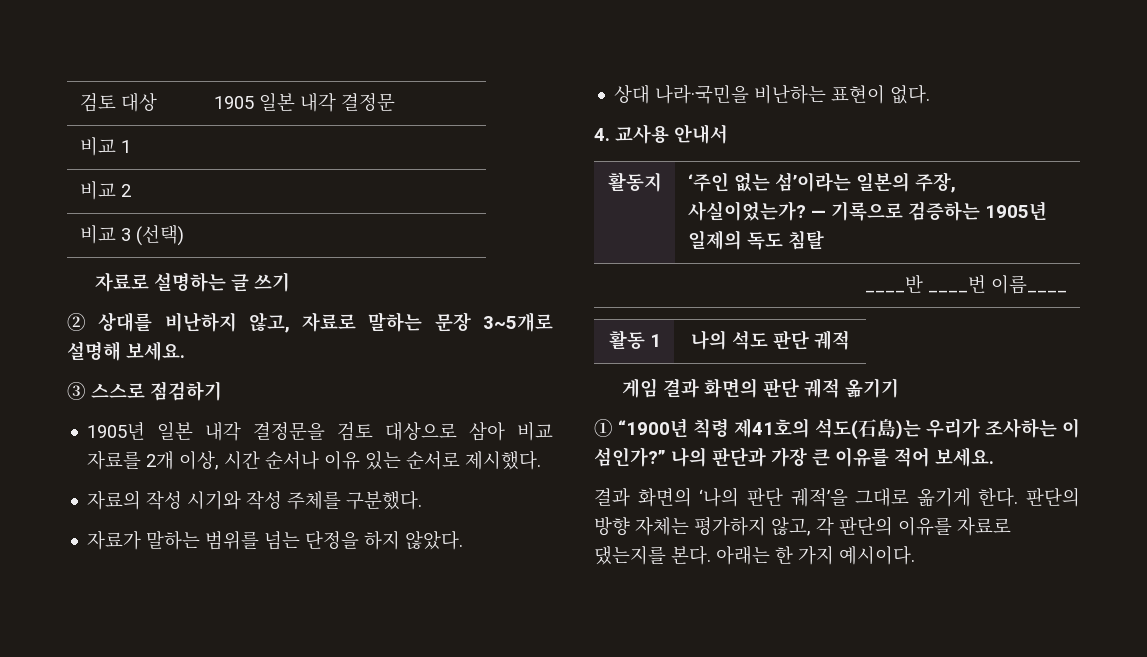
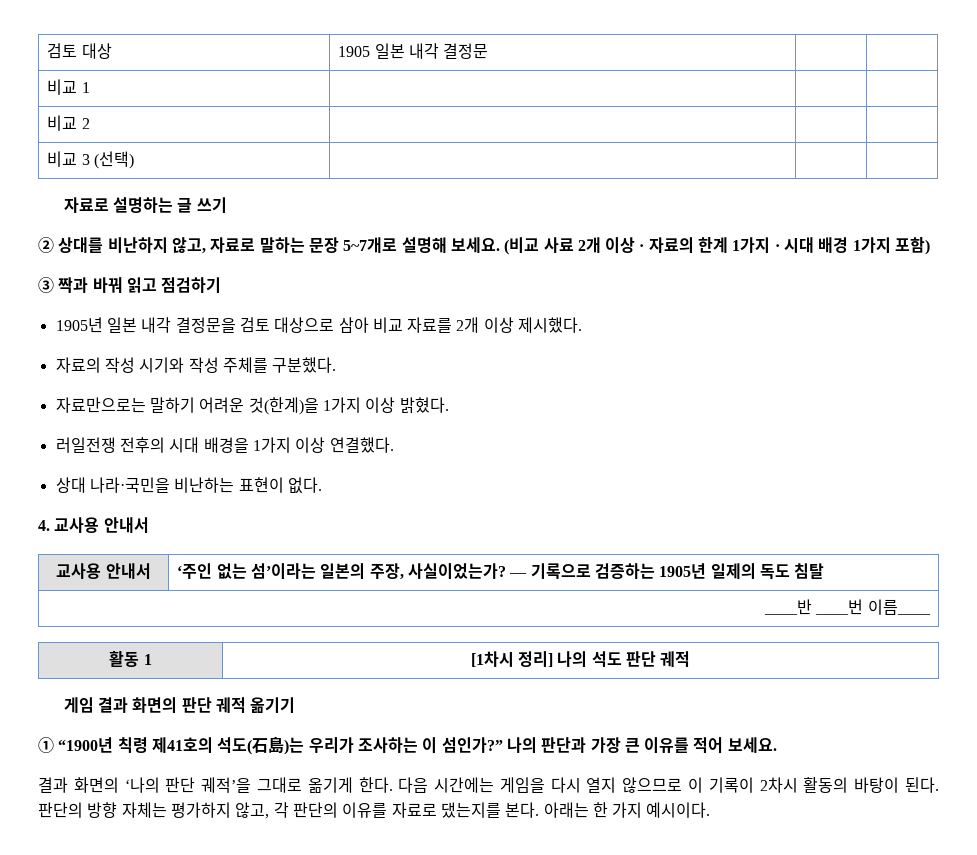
[482,312,553,332] 3~5개로 -> [343,237,398,253] 5~7개로
[67,382,145,400] // ③ 스스로 -> [504,237,931,255] [38,277,157,293] (비교 사료 2개 이상 · 자료의 한계 1가지 · 시대 배경 1가지 포함) // ③ 짝과 바꿔 읽고
[179,451,461,470] 이상, 시간 순서나 이유 있는 순서로 -> [483,317,514,333] 이상
[87,530,464,550] 자료가 말하는 범위를 넘는 단정을 하지 않았다. -> [55,397,449,415] [55,437,394,453] 자료만으로는 말하기 어려운 것(한계)을 1가지 이상 밝혔다. // 러일전쟁 전후의 시대 배경을 1가지 이상 연결했다.
[608,172,662,192] 활동지 -> [56,563,151,579] 교사용 안내서
(661, 340) none -> [470,651,554,667] [1차시 정리]
(1019, 497) none -> [398,777,939,793] 다음 시간에는 게임을 다시 열지 않으므로 이 기록이 2차시 활동의 바탕이 된다.

